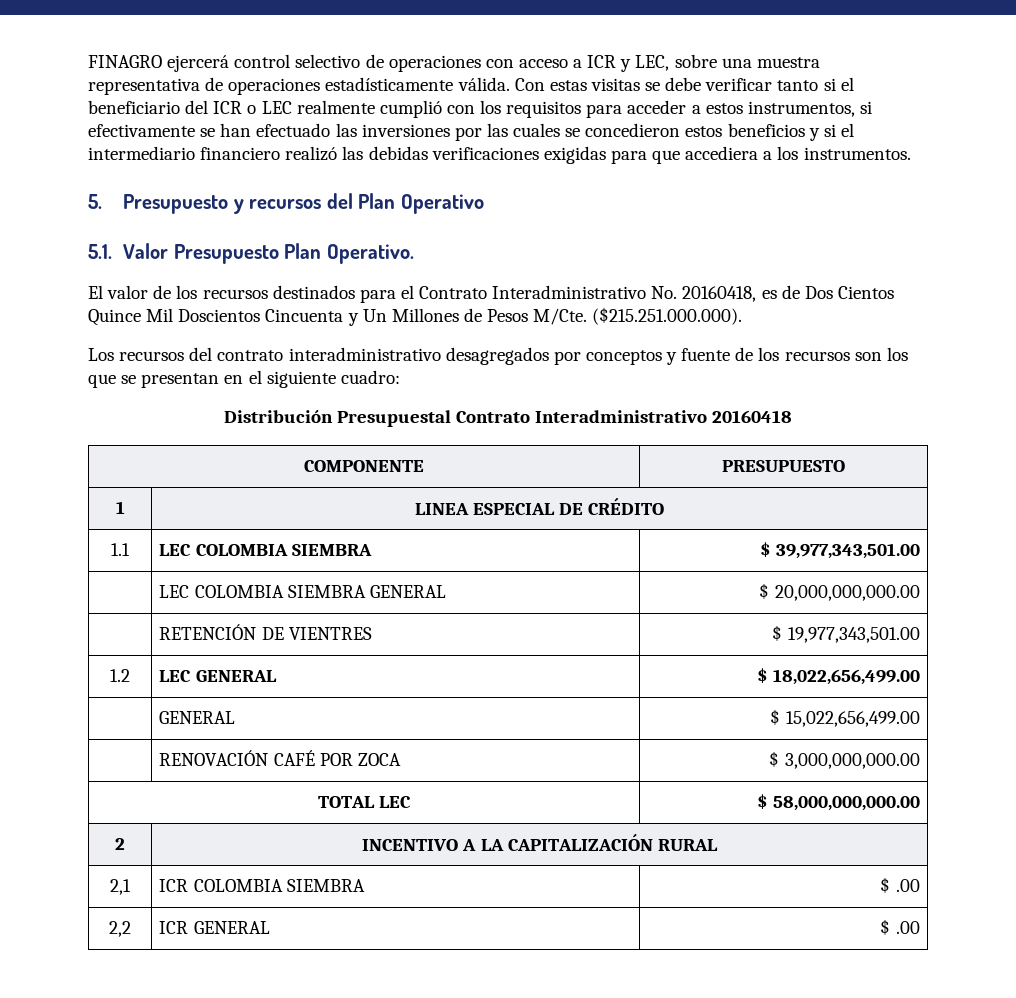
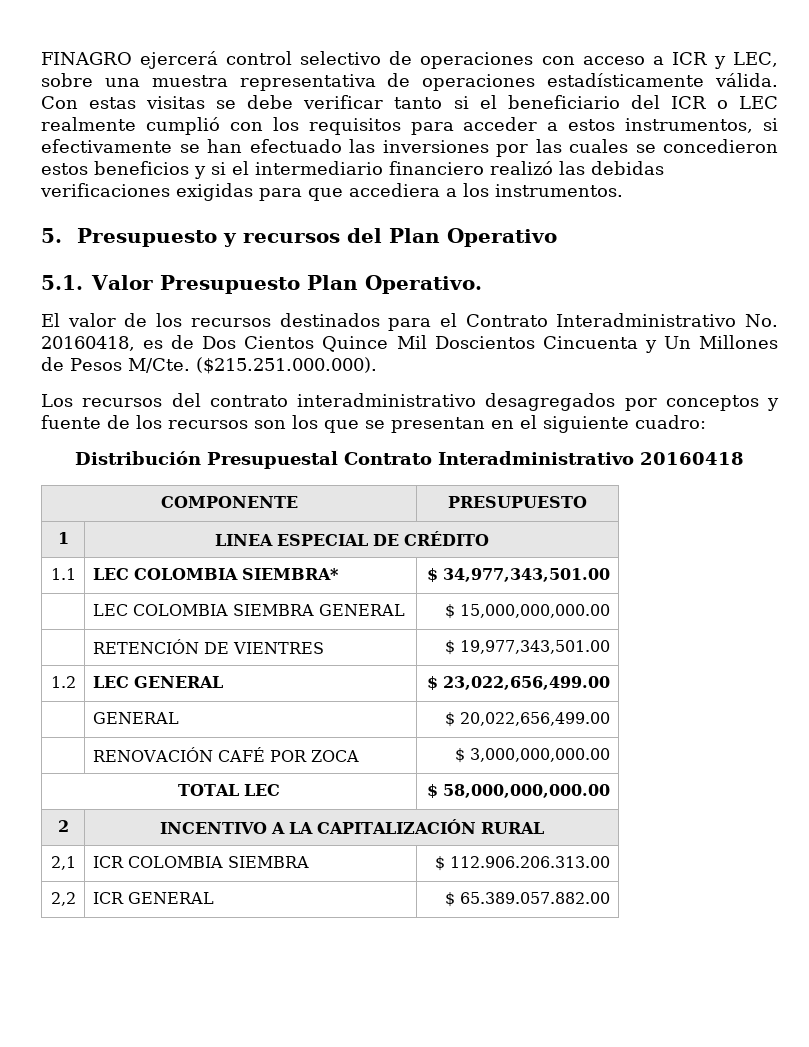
[291,544,372,556] [760,542,920,559] SIEMBRA | $ 39,977,343,501.00 -> [241,568,339,580] [427,568,611,582] SIEMBRA* | $ 34,977,343,501.00
[774,585,920,601] 20,000,000,000.00 -> [460,604,611,618] 15,000,000,000.00
[772,669,920,685] [159,711,236,724] [770,709,920,727] 18,022,656,499.00 // | GENERAL | $ 15,022,656,499.00 -> [443,676,611,690] [92,712,179,724] [445,712,611,727] 23,022,656,499.00 // | GENERAL | $ 20,022,656,499.00
[895,879,920,892] .00 -> [450,856,611,868] 112.906.206.313.00
[895,921,920,934] .00 -> [460,892,611,904] 65.389.057.882.00

